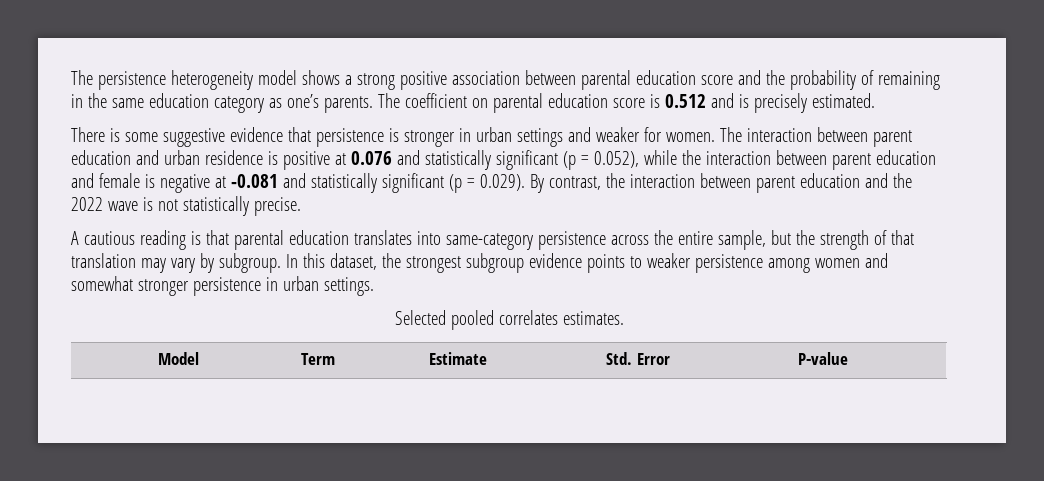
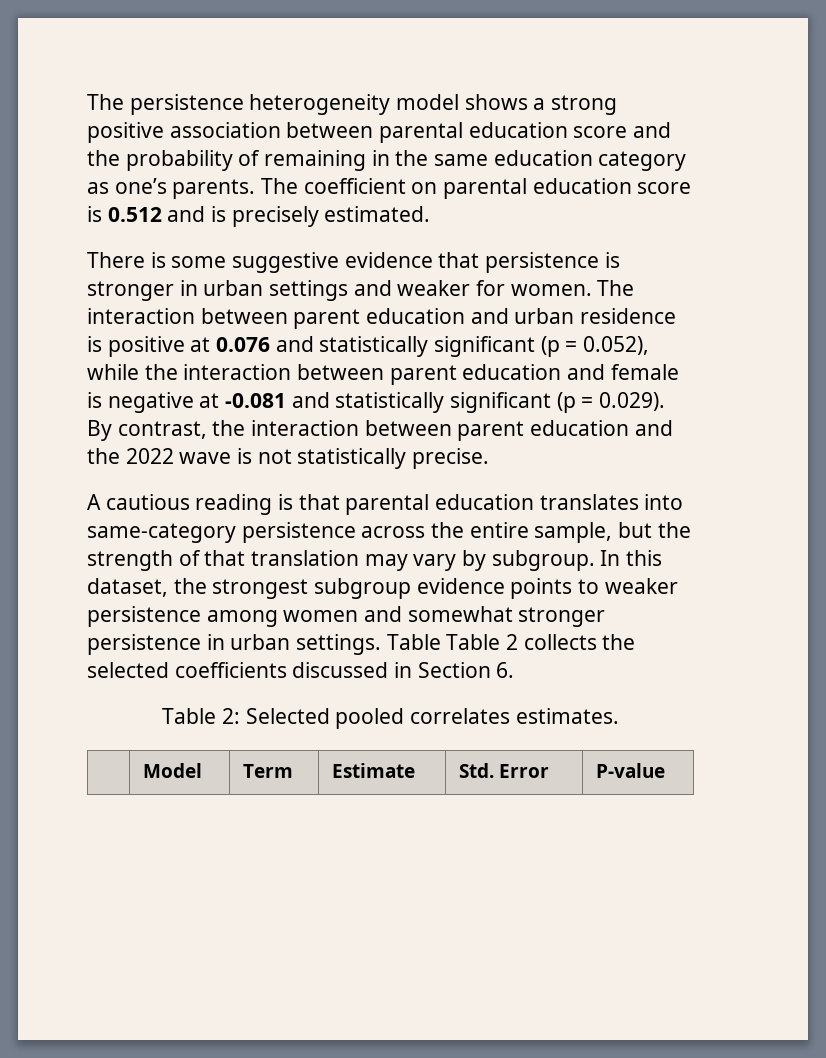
(374, 286) // -> [386,634,636,650] [87,662,515,678] [162,708,240,724] Table Table 2 collects the selected coefficients discussed in Section 6. // Table 2:

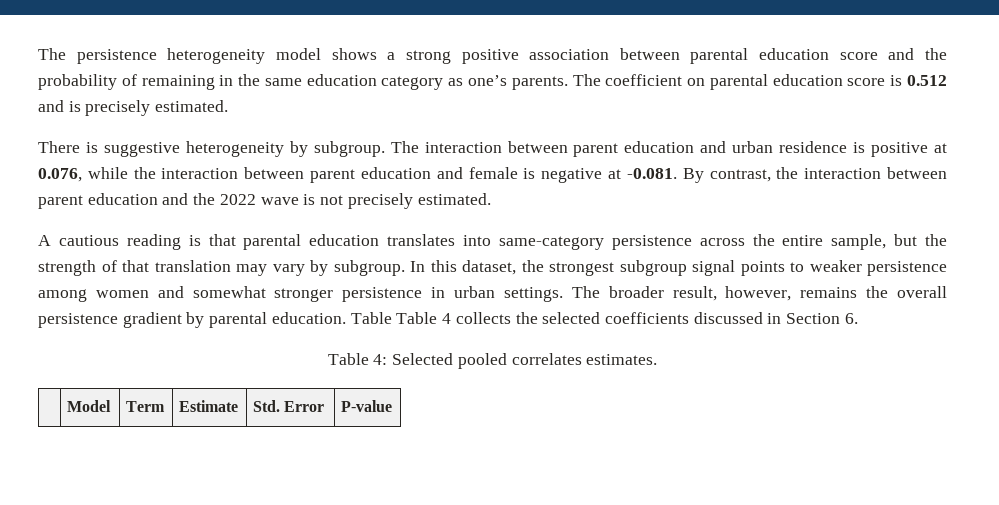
[171,252,620,273] [87,280,592,301] some suggestive evidence that persistence is stronger in urban settings and weaker for women. -> [103,141,385,157] suggestive heterogeneity by subgroup.
[216,336,650,357] 0.076 and statistically significant (p = 0.052), -> [38,168,82,182] 0.076,
[225,392,666,413] -0.081 and statistically significant (p = 0.029). -> [626,168,677,179] -0.081.
[297,448,490,469] statistically precise. -> [347,193,491,209] precisely estimated.
[416,578,505,594] evidence -> [692,260,735,276] signal
(382, 644) none -> [571,286,948,301] [38,312,346,328] The broader result, however, remains the overall persistence gradient by parental education.
[506,634,519,650] 2 -> [442,313,452,324] 4
[221,708,240,724] 2: -> [373,354,388,365] 4:

